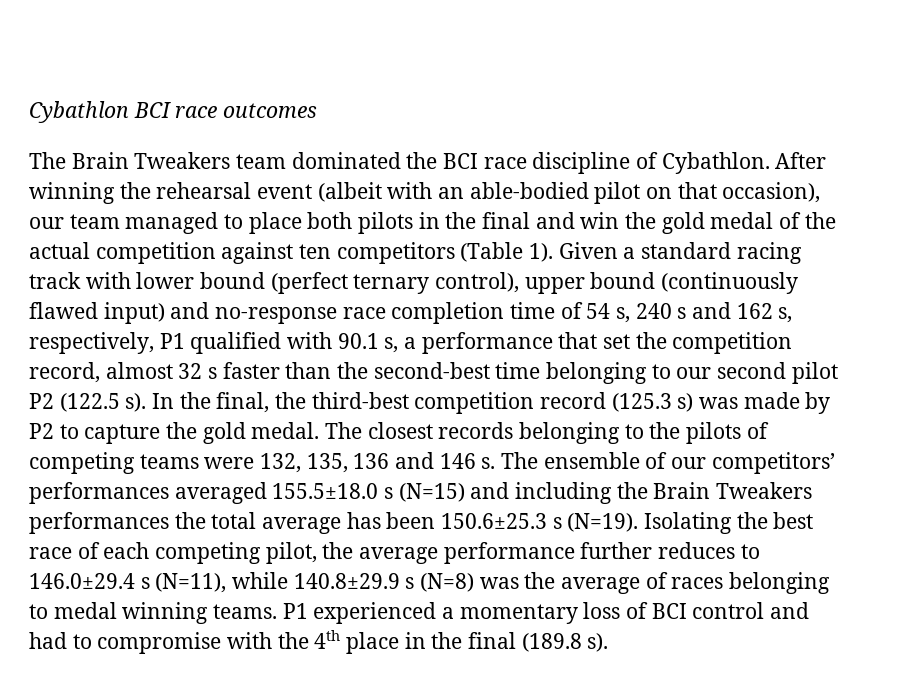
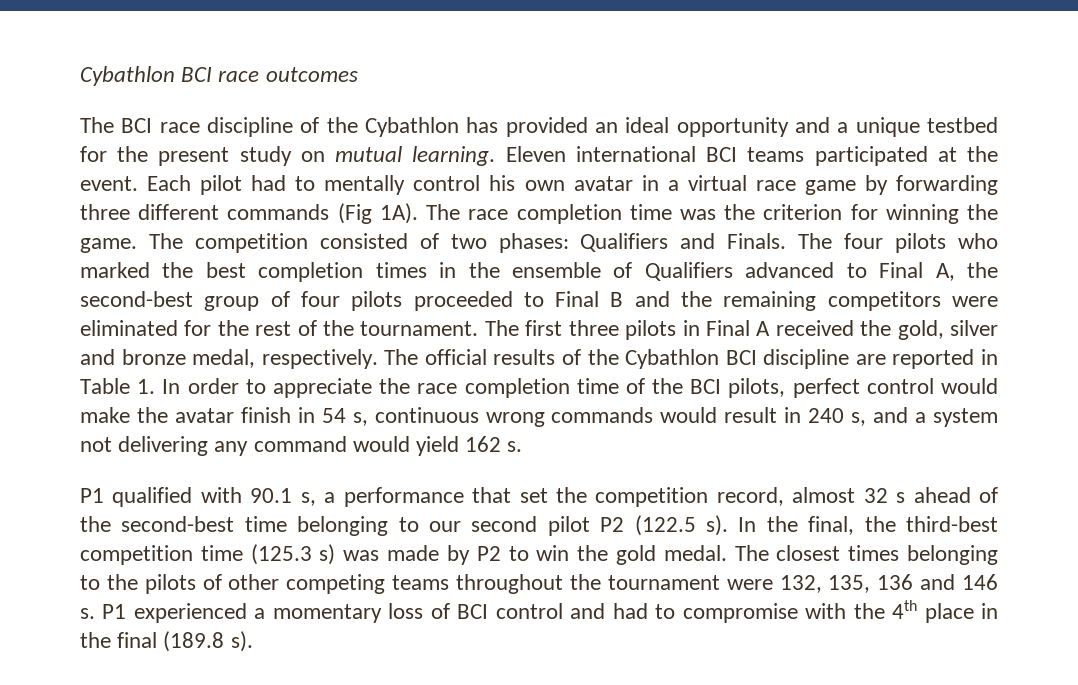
[71,152,827,174] [29,182,821,204] [29,212,836,234] [29,242,802,264] [29,272,799,294] [29,302,793,324] [29,332,154,354] Brain Tweakers team dominated the BCI race discipline of Cybathlon. After winning the rehearsal event (albeit with an able-bodied pilot on that occasion), our team managed to place both pilots in the final and win the gold medal of the actual competition against ten competitors (Table 1). Given a standard racing track with lower bound (perfect ternary control), upper bound (continuously flawed input) and no-response race completion time of 54 s, 240 s and 162 s, respectively, -> [121,117,999,137] [80,146,999,166] [80,175,998,195] [80,203,998,224] [80,233,998,253] [80,262,999,282] [80,291,998,311] [80,320,998,340] [80,349,998,369] [80,378,998,398] [80,407,999,427] [80,436,523,456] BCI race discipline of the Cybathlon has provided an ideal opportunity and a unique testbed for the present study on mutual learning. Eleven international BCI teams participated at the event. Each pilot had to mentally control his own avatar in a virtual race game by forwarding three different commands (Fig 1A). The race completion time was the criterion for winning the game. The competition consisted of two phases: Qualifiers and Finals. The four pilots who marked the best completion times in the ensemble of Qualifiers advanced to Final A, the second-best group of four pilots proceeded to Final B and the remaining competitors were eliminated for the rest of the tournament. The first three pilots in Final A received the gold, silver and bronze medal, respectively. The official results of the Cybathlon BCI discipline are reported in Table 1. In order to appreciate the race completion time of the BCI pilots, perfect control would make the avatar finish in 54 s, continuous wrong commands would result in 240 s, and a system not delivering any command would yield 162 s. //
[222,362,332,379] faster than -> [913,487,998,503] ahead of
[540,392,607,409] record -> [200,545,243,561] time
[84,424,161,444] capture -> [536,545,570,561] win
[438,422,514,439] records -> [848,545,900,561] times
(769, 430) none -> [228,574,280,590] other
(199, 461) none -> [456,574,720,594] throughout the tournament
[501,452,835,474] [29,482,813,504] [29,512,814,534] [29,542,760,564] [29,572,831,594] [29,602,278,624] The ensemble of our competitors’ performances averaged 155.5±18.0 s (N=15) and including the Brain Tweakers performances the total average has been 150.6±25.3 s (N=19). Isolating the best race of each competing pilot, the average performance further reduces to 146.0±29.4 s (N=11), while 140.8±29.9 s (N=8) was the average of races belonging to medal winning teams. -> (95, 613) none

